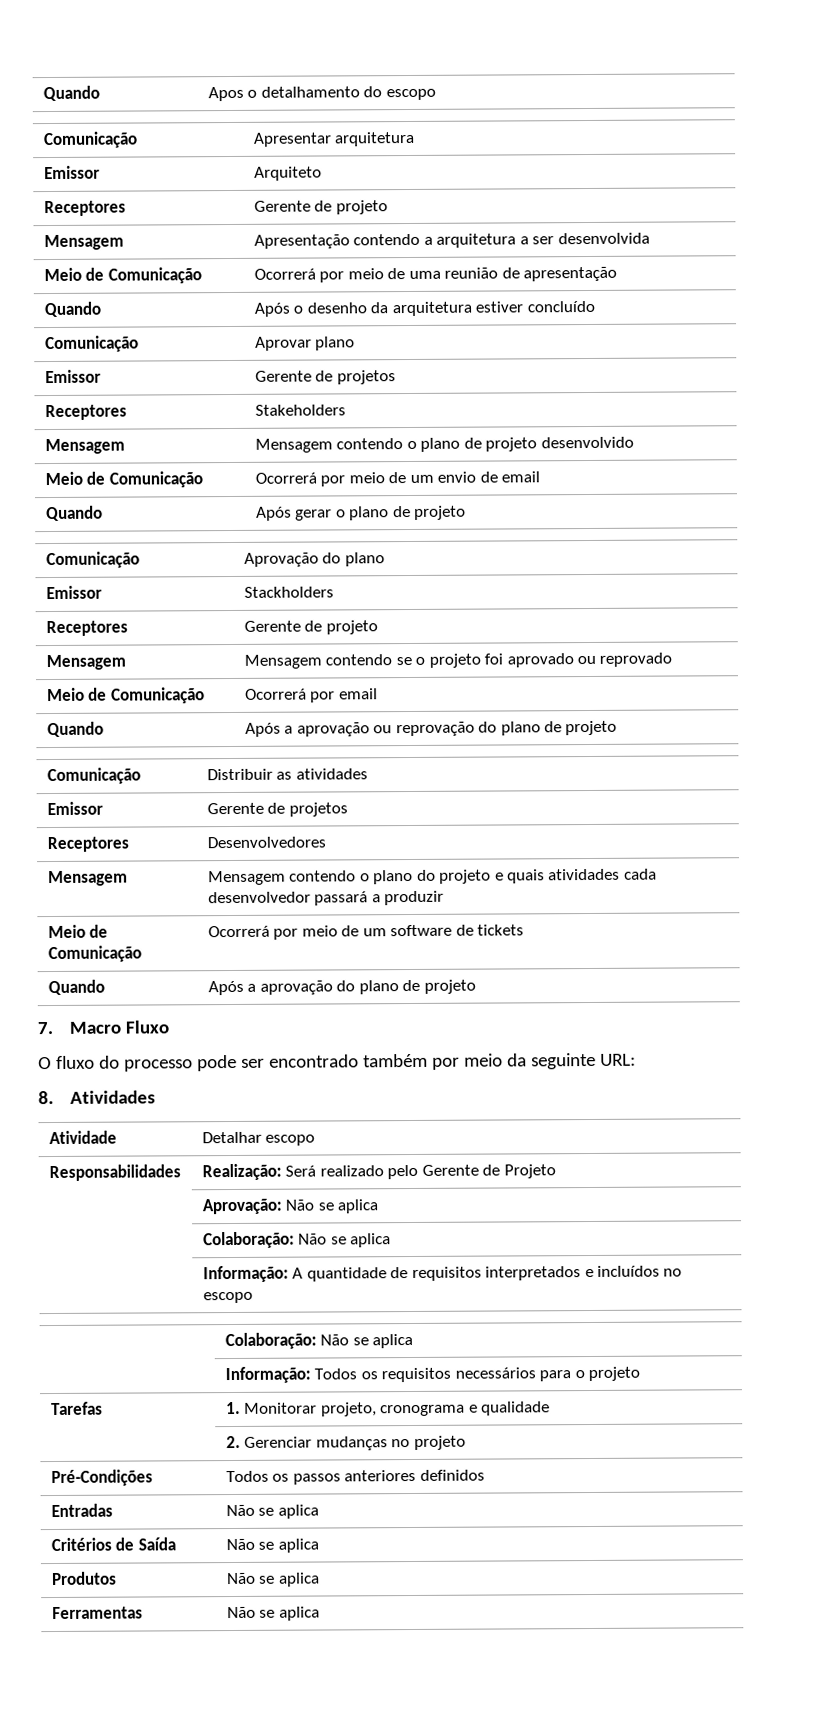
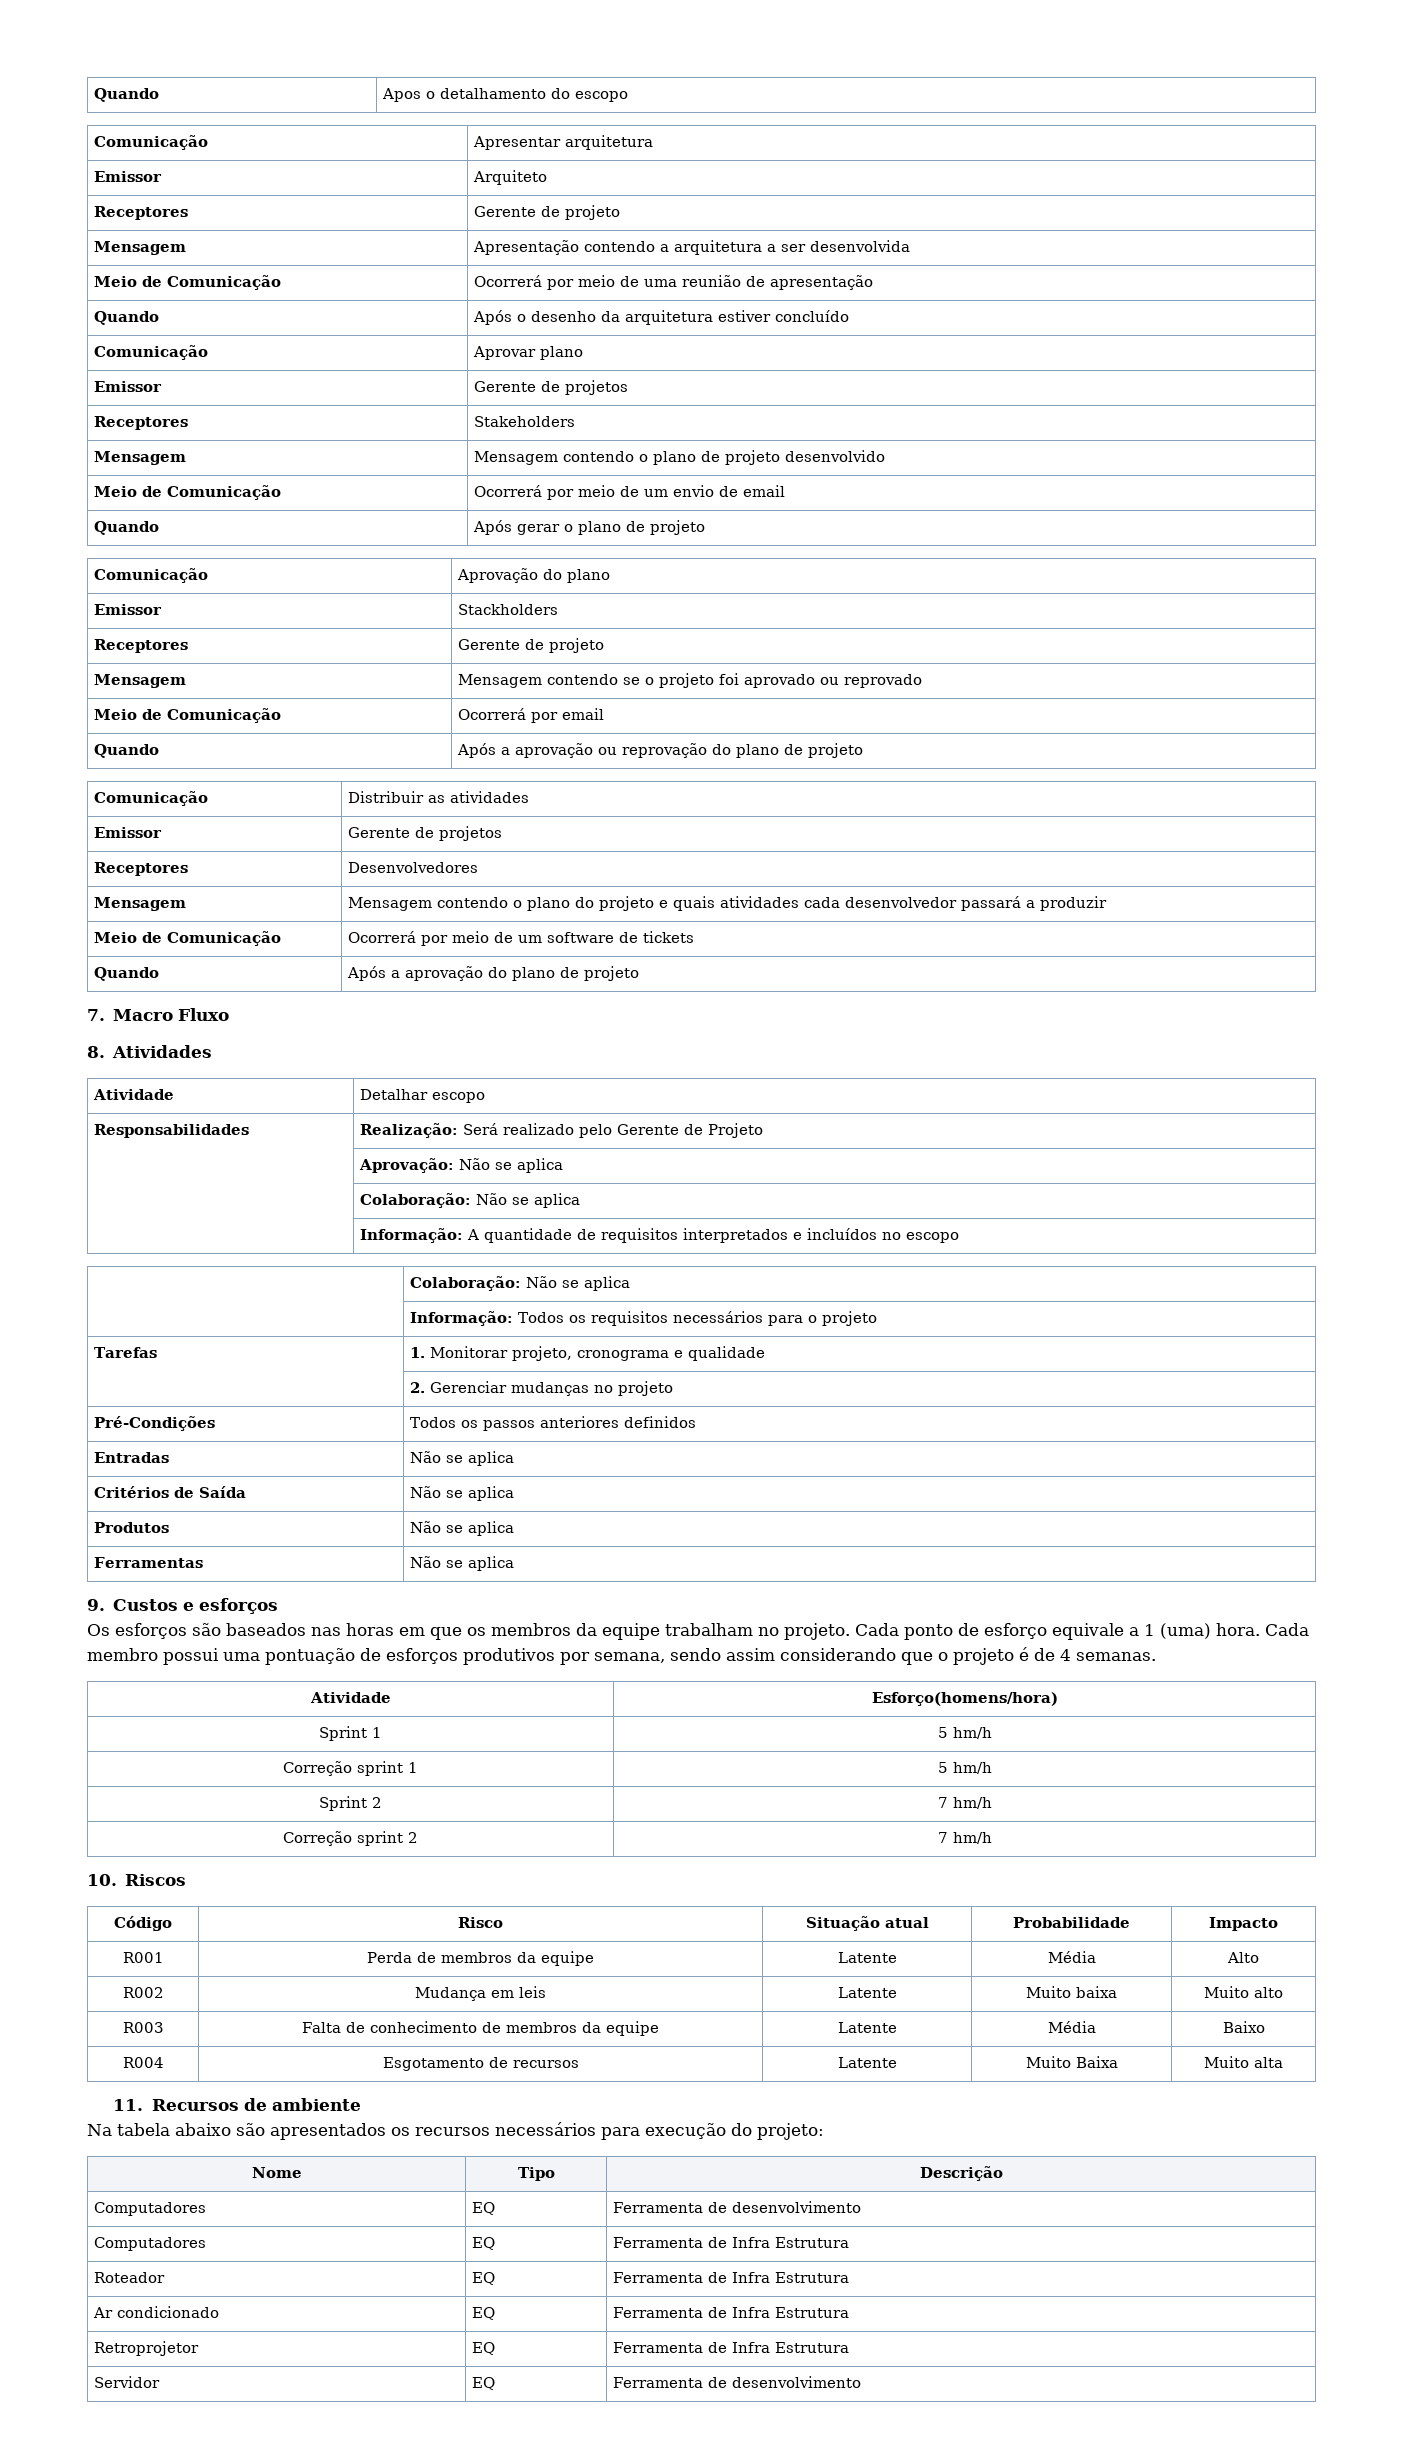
[38,1052,636,1072] // O fluxo do processo pode ser encontrado também por meio da seguinte URL: -> (230, 1014) none
(320, 1613) none -> [87,1598,279,1614] [87,1623,1309,1640] [87,1647,1156,1665] [309,1692,391,1703] [871,1692,1058,1706] [319,1726,382,1741] [937,1727,992,1739] [283,1761,418,1776] [937,1762,992,1774] [319,1796,382,1811] [937,1797,992,1809] [283,1831,418,1846] [937,1832,992,1844] [87,1874,187,1886] [114,1916,172,1931] [458,1917,503,1928] [805,1916,929,1931] [1013,1917,1130,1928] [1209,1917,1278,1931] [122,1952,164,1963] [367,1951,594,1966] [837,1952,897,1963] [1047,1951,1096,1963] [1227,1952,1259,1963] [122,1987,164,1998] [415,1986,546,2001] [837,1987,897,1998] [1026,1986,1117,1998] [1204,1986,1283,1998] [122,2022,164,2033] [302,2021,659,2036] [837,2022,897,2033] [1047,2021,1096,2033] [1222,2021,1265,2033] [122,2057,164,2068] [382,2057,579,2071] [837,2057,897,2068] [1025,2056,1118,2068] [1204,2056,1283,2068] [113,2098,361,2111] [87,2122,824,2140] [251,2167,302,2178] [517,2167,555,2181] [919,2166,1003,2181] [94,2202,207,2216] [472,2202,496,2215] [613,2201,862,2213] [94,2237,207,2251] [472,2237,496,2250] [613,2237,850,2248] [94,2272,166,2283] [472,2272,496,2285] [613,2272,850,2283] [93,2306,220,2318] [472,2307,496,2320] [613,2307,850,2318] [94,2341,200,2356] [472,2342,496,2355] [613,2342,850,2353] [94,2376,161,2388] [472,2377,496,2390] [613,2376,862,2388] // 9. Custos e esforços // Os esforços são baseados nas horas em que os membros da equipe trabalham no projeto. Cada ponto de esforço equivale a 1 (uma) hora. Cada membro possui uma pontuação de esforços produtivos por semana, sendo assim considerando que o projeto é de 4 semanas. // Atividade | Esforço(homens/hora) // Sprint 1 | 5 hm/h // Correção sprint 1 | 5 hm/h // Sprint 2 | 7 hm/h // Correção sprint 2 | 7 hm/h // 10. Riscos // Código | Risco | Situação atual | Probabilidade | Impacto // R001 | Perda de membros da equipe | Latente | Média | Alto // R002 | Mudança em leis | Latente | Muito baixa | Muito alto // R003 | Falta de conhecimento de membros da equipe | Latente | Média | Baixo // R004 | Esgotamento de recursos | Latente | Muito Baixa | Muito alta // 11. Recursos de ambiente // Na tabela abaixo são apresentados os recursos necessários para execução do projeto: // Nome | Tipo | Descrição // Computadores | EQ | Ferramenta de desenvolvimento // Computadores | EQ | Ferramenta de Infra Estrutura // Roteador | EQ | Ferramenta de Infra Estrutura // Ar condicionado | EQ | Ferramenta de Infra Estrutura // Retroprojetor | EQ | Ferramenta de Infra Estrutura // Servidor | EQ | Ferramenta de desenvolvimento

